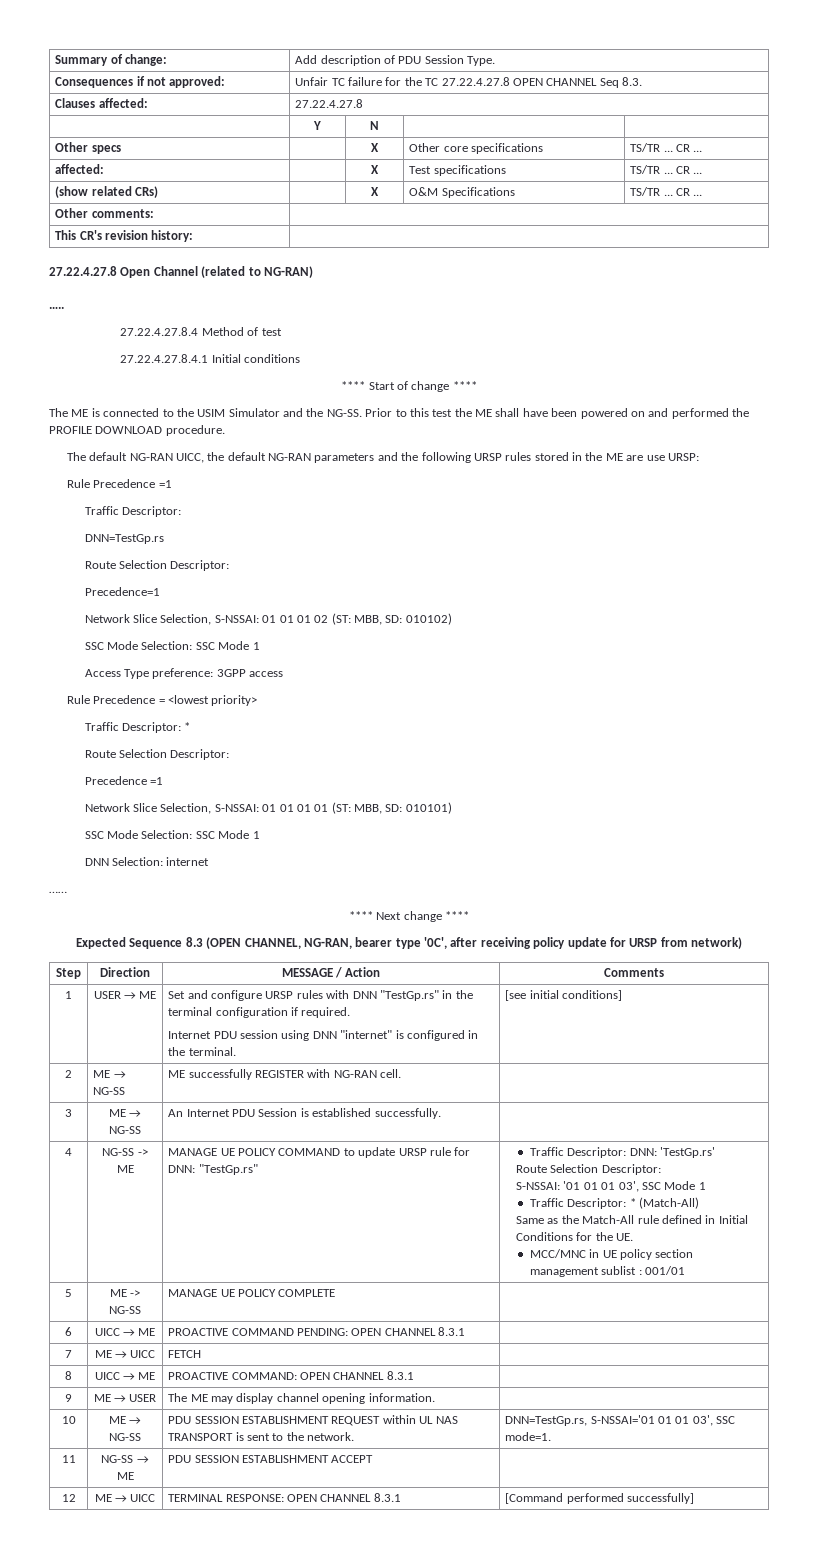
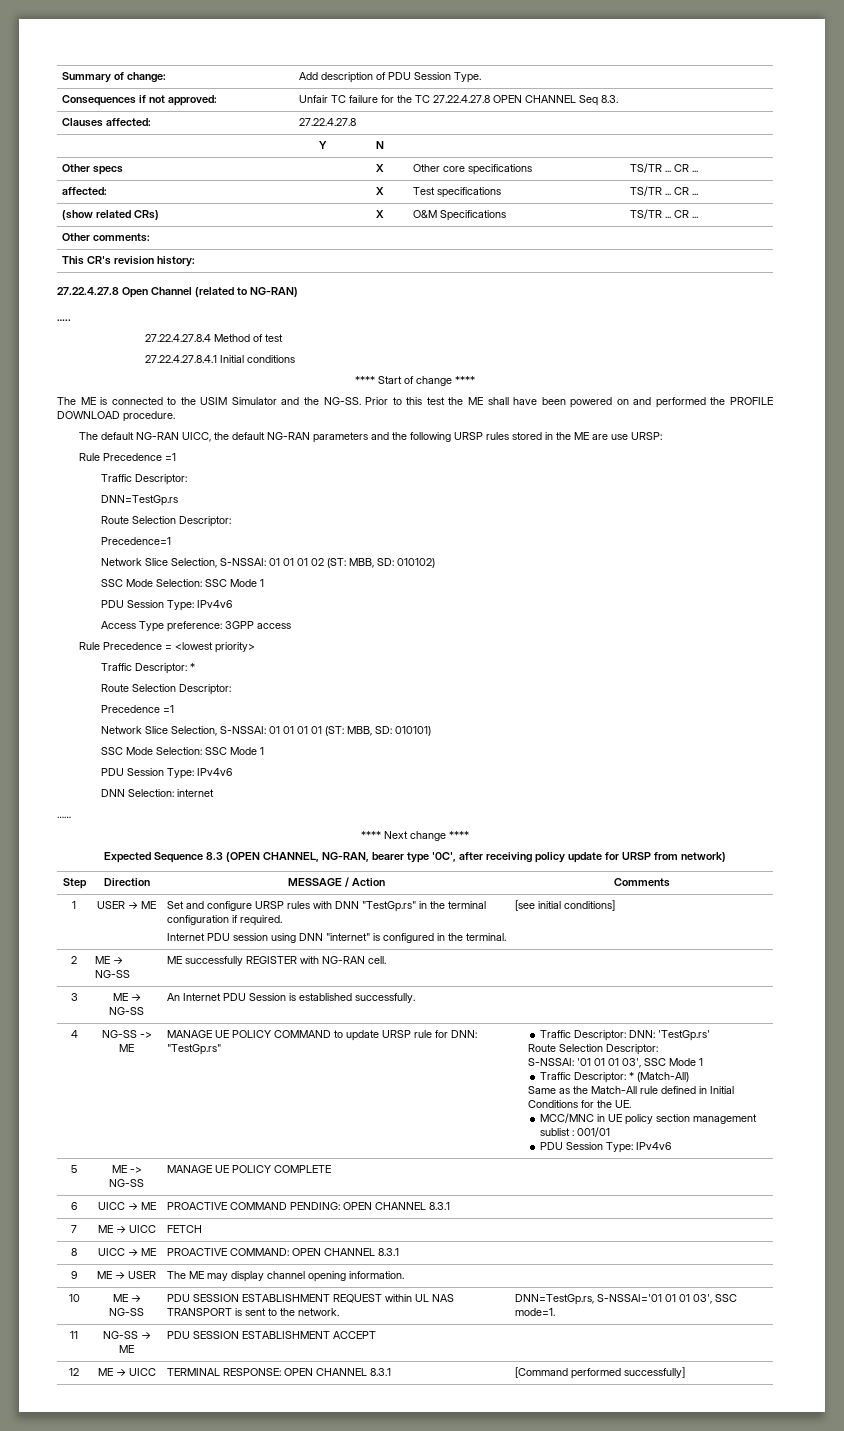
(260, 646) none -> [100,600,232,611] // PDU Session Type: IPv4v6
(260, 835) none -> [100,768,232,779] // PDU Session Type: IPv4v6
(685, 1270) none -> [540,1142,672,1153] // PDU Session Type: IPv4v6

